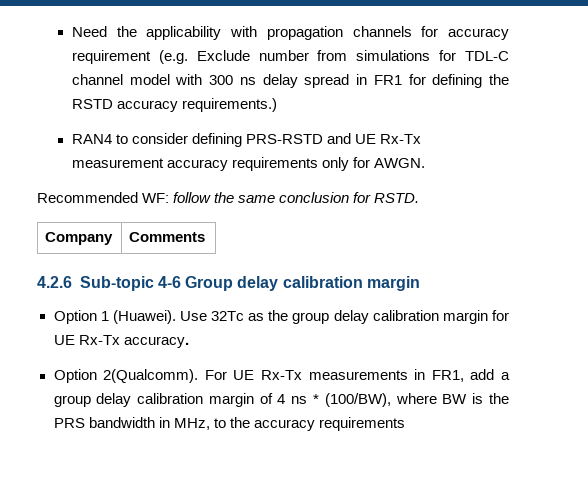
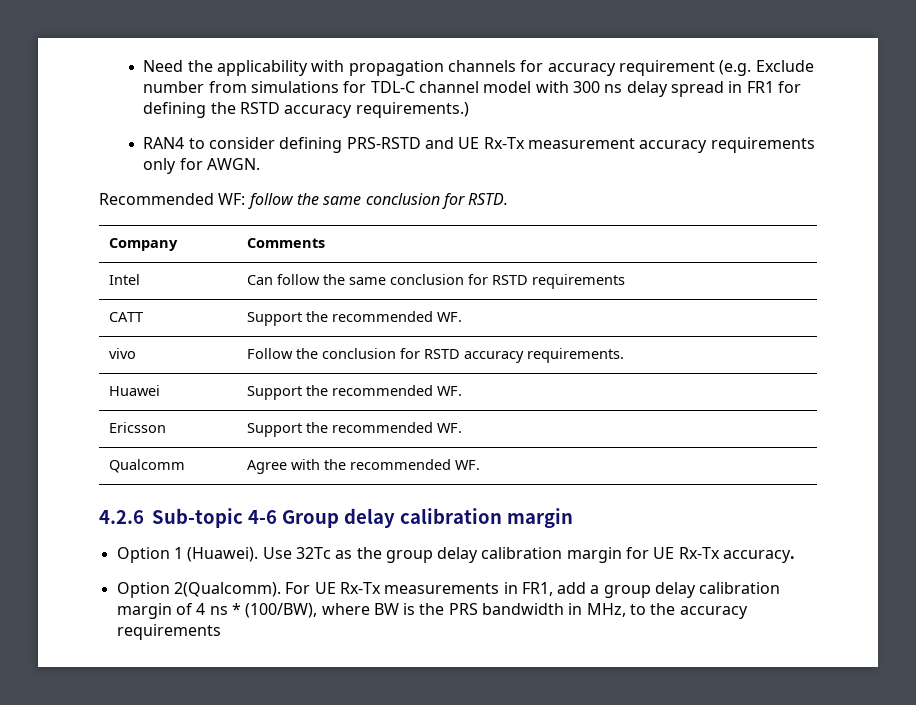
(206, 237) none -> [109,274,141,285] [247,274,626,289] [109,312,144,322] [247,311,463,326] [109,348,137,359] [247,348,625,363] [109,385,161,396] [247,385,463,400] [109,422,167,433] [247,422,463,437] [109,459,186,473] [247,459,481,474] // Intel | Can follow the same conclusion for RSTD requirements // CATT | Support the recommended WF. // vivo | Follow the conclusion for RSTD accuracy requirements. // Huawei | Support the recommended WF. // Ericsson | Support the recommended WF. // Qualcomm | Agree with the recommended WF.

